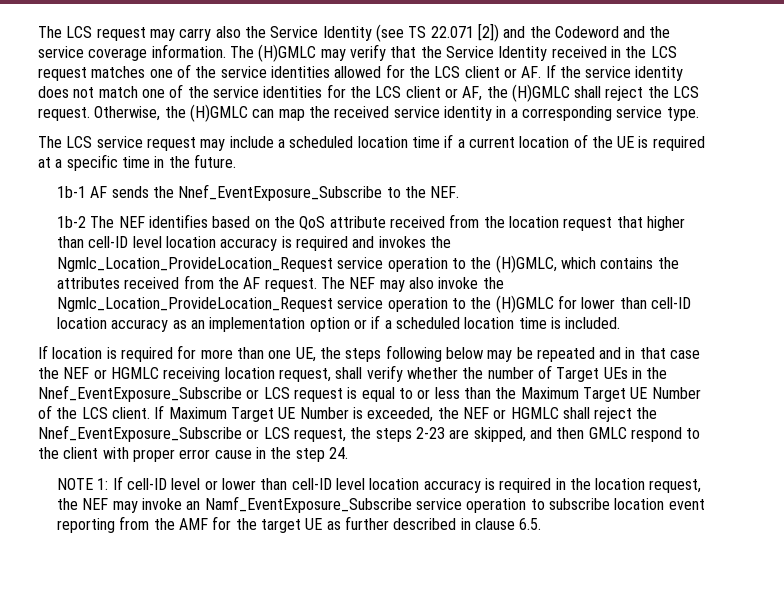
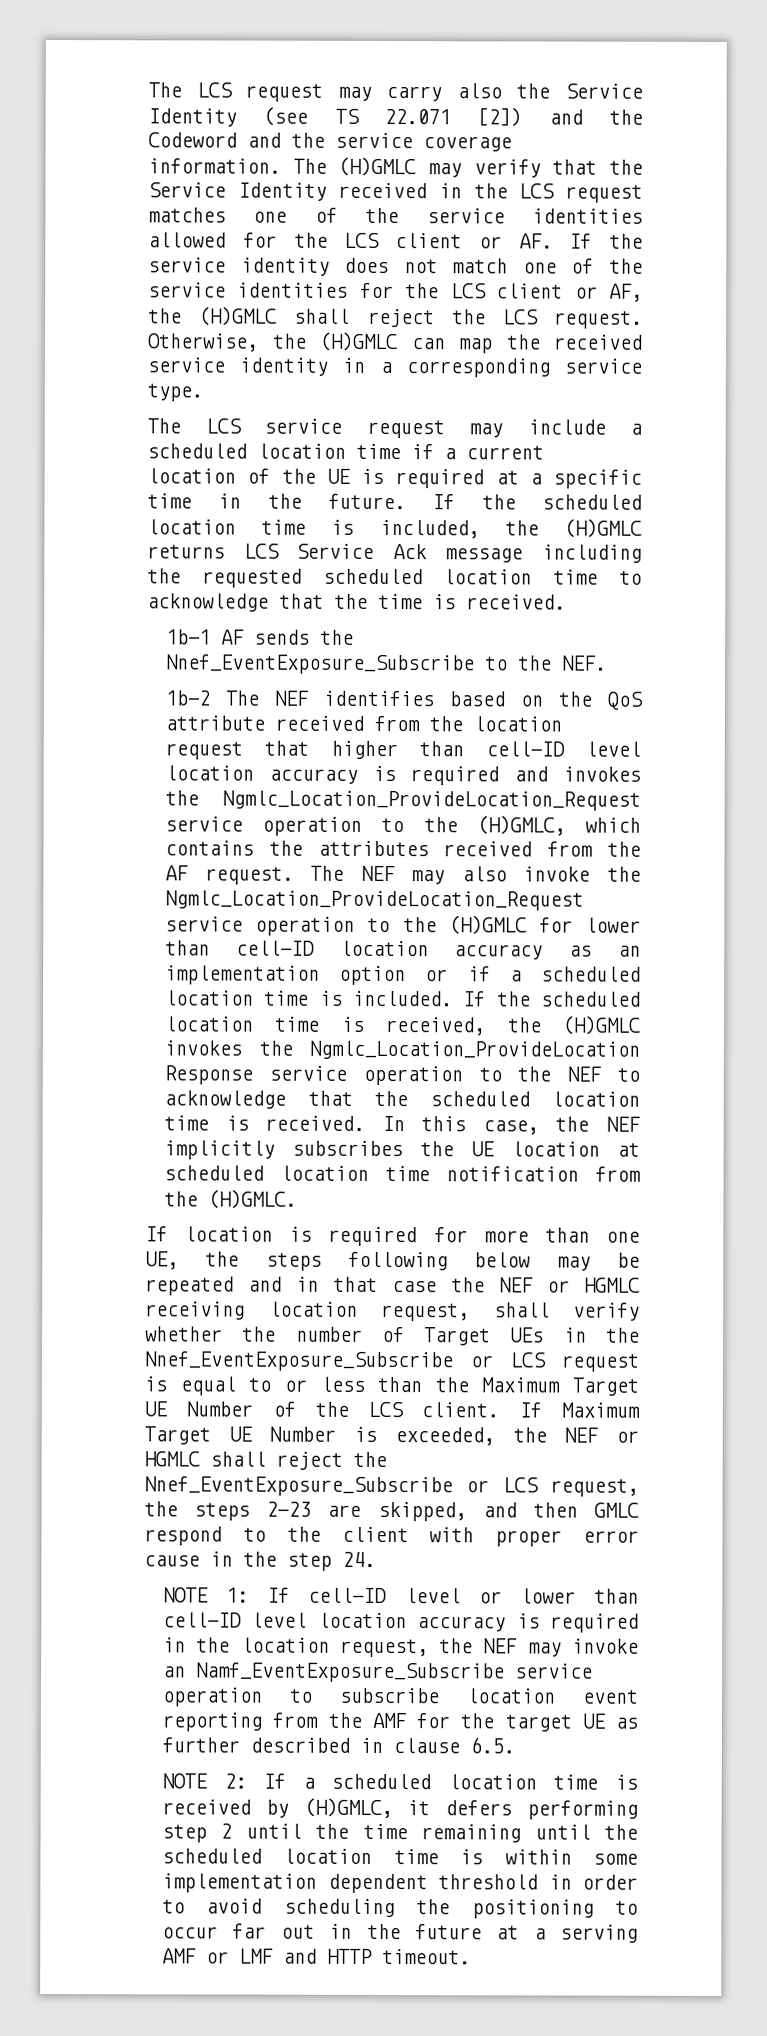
(236, 161) none -> [432,494,642,510] [147,518,642,539] [147,543,642,563] [147,568,642,588] [147,593,567,612] If the scheduled location time is included, the (H)GMLC returns LCS Service Ack message including the requested scheduled location time to acknowledge that the time is received.
(621, 323) none -> [463,991,641,1007] [164,1015,641,1036] [164,1040,640,1060] [164,1065,640,1086] [164,1090,640,1109] [164,1115,641,1135] [164,1140,640,1160] [164,1165,641,1182] [164,1189,298,1209] If the scheduled location time is received, the (H)GMLC invokes the Ngmlc_Location_ProvideLocation Response service operation to the NEF to acknowledge that the scheduled location time is received. In this case, the NEF implicitly subscribes the UE location at scheduled location time notification from the (H)GMLC.
(542, 524) none -> [162,1773,638,1790] [162,1797,638,1820] [162,1823,638,1843] [162,1848,638,1865] [162,1873,638,1894] [162,1898,638,1919] [162,1923,639,1943] [162,1948,472,1965] // NOTE 2: If a scheduled location time is received by (H)GMLC, it defers performing step 2 until the time remaining until the scheduled location time is within some implementation dependent threshold in order to avoid scheduling the positioning to occur far out in the future at a serving AMF or LMF and HTTP timeout.

